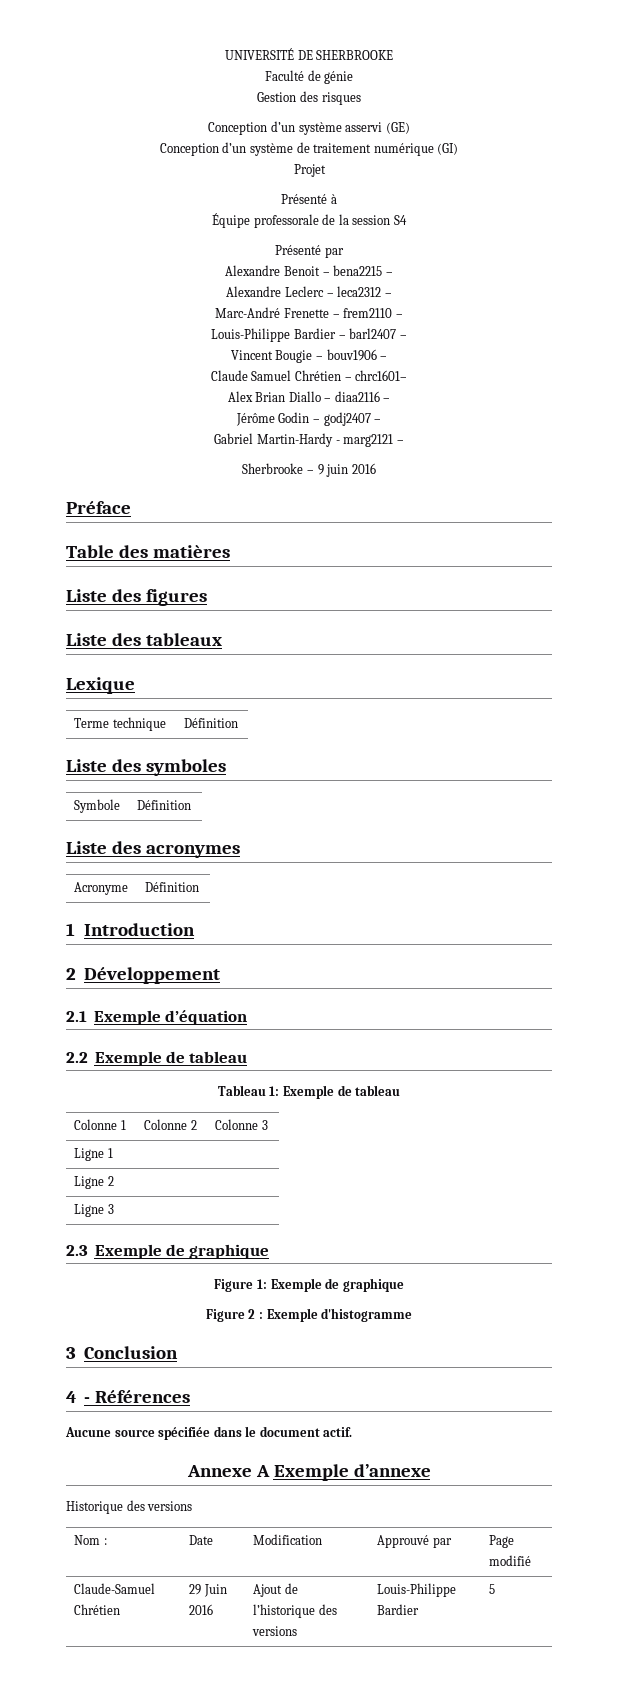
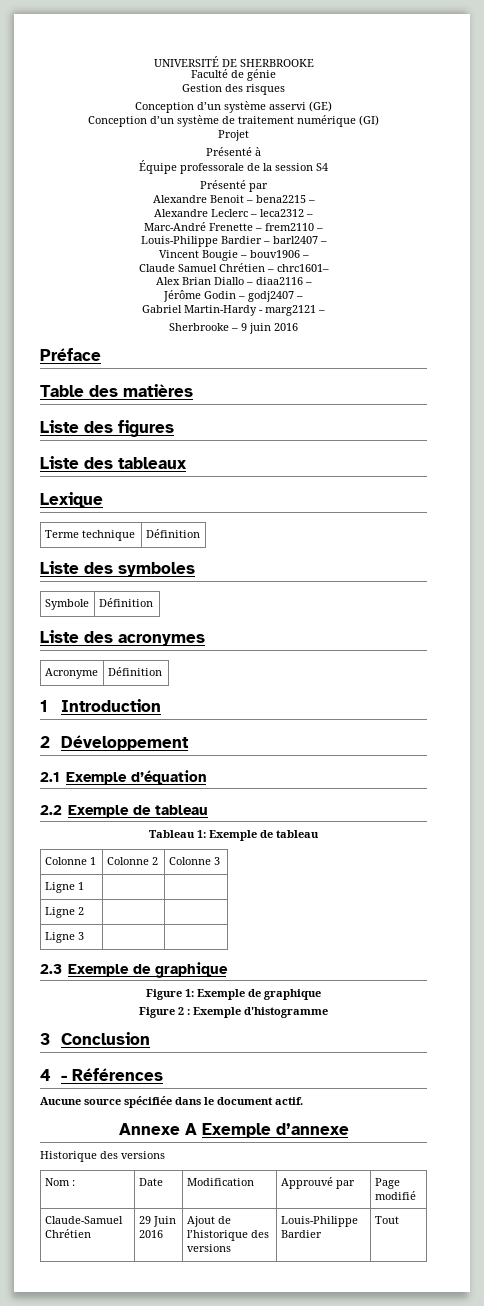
[489,1584,496,1594] 5 -> [374,1216,399,1224] Tout

